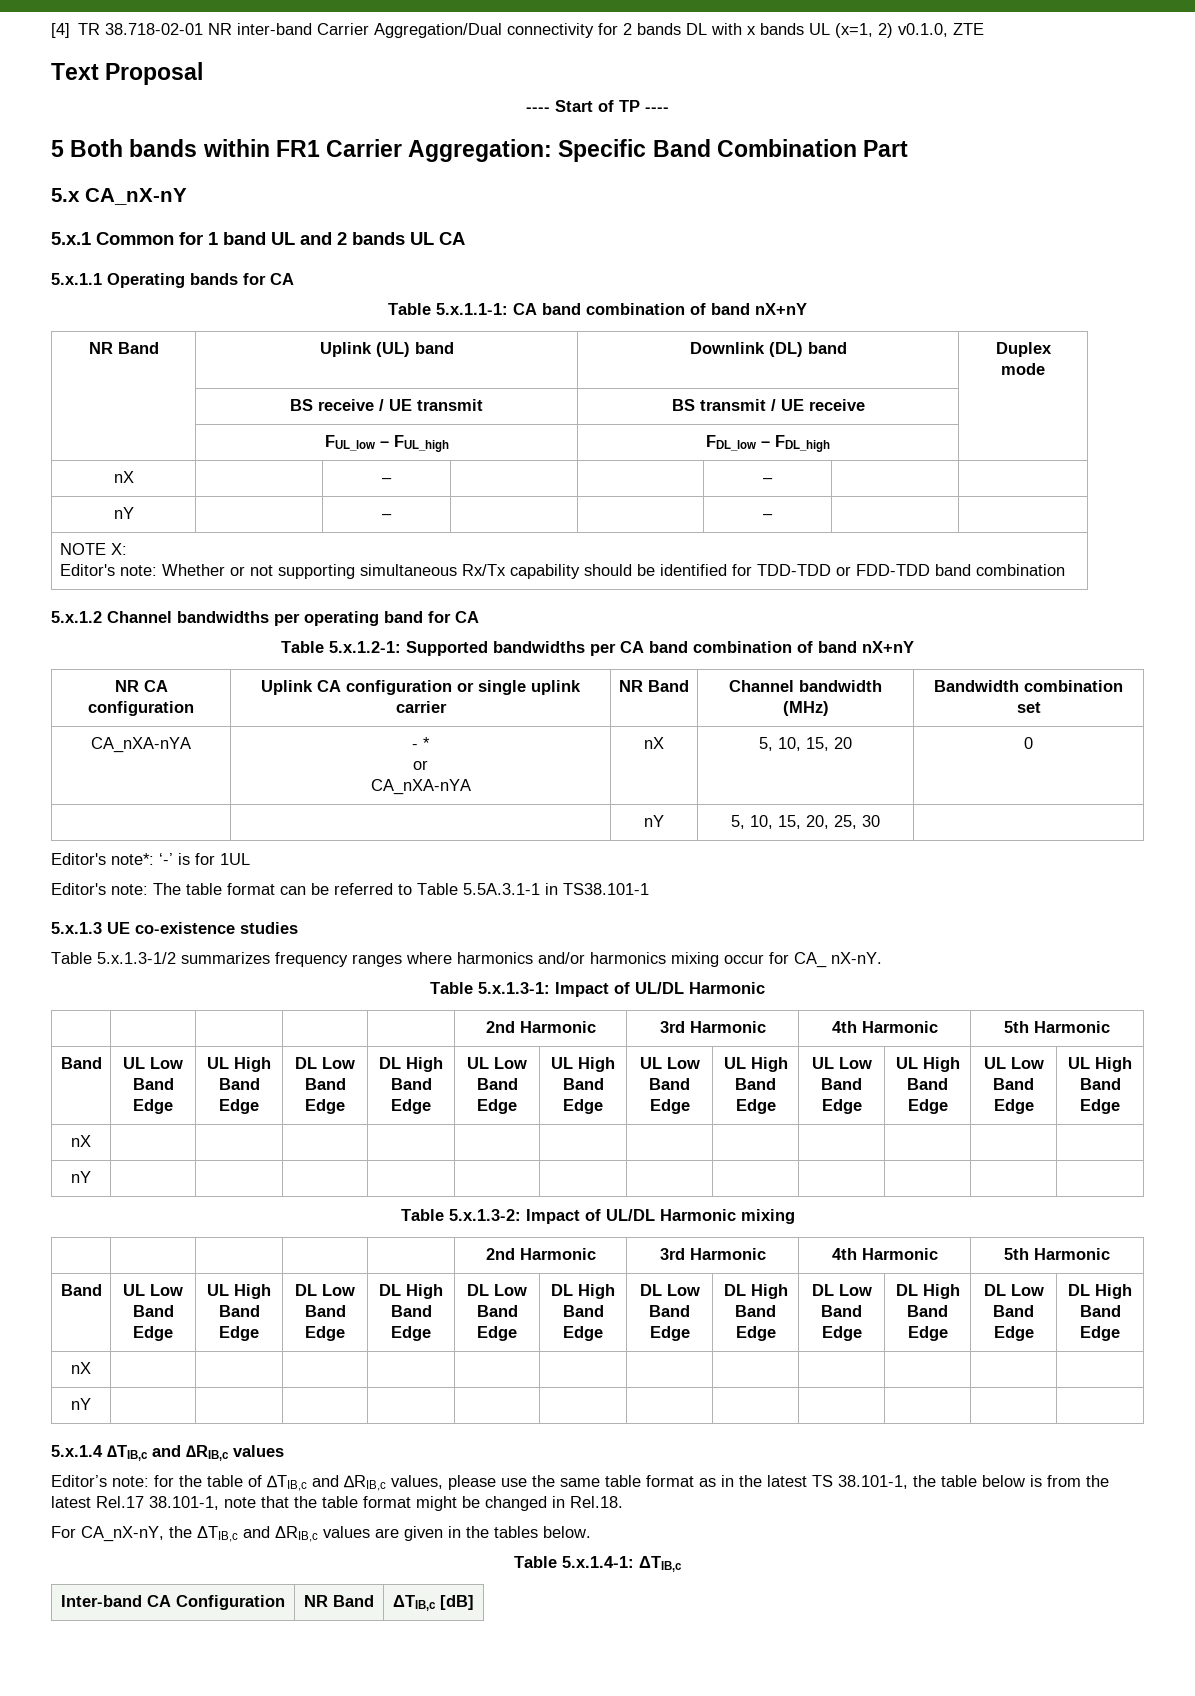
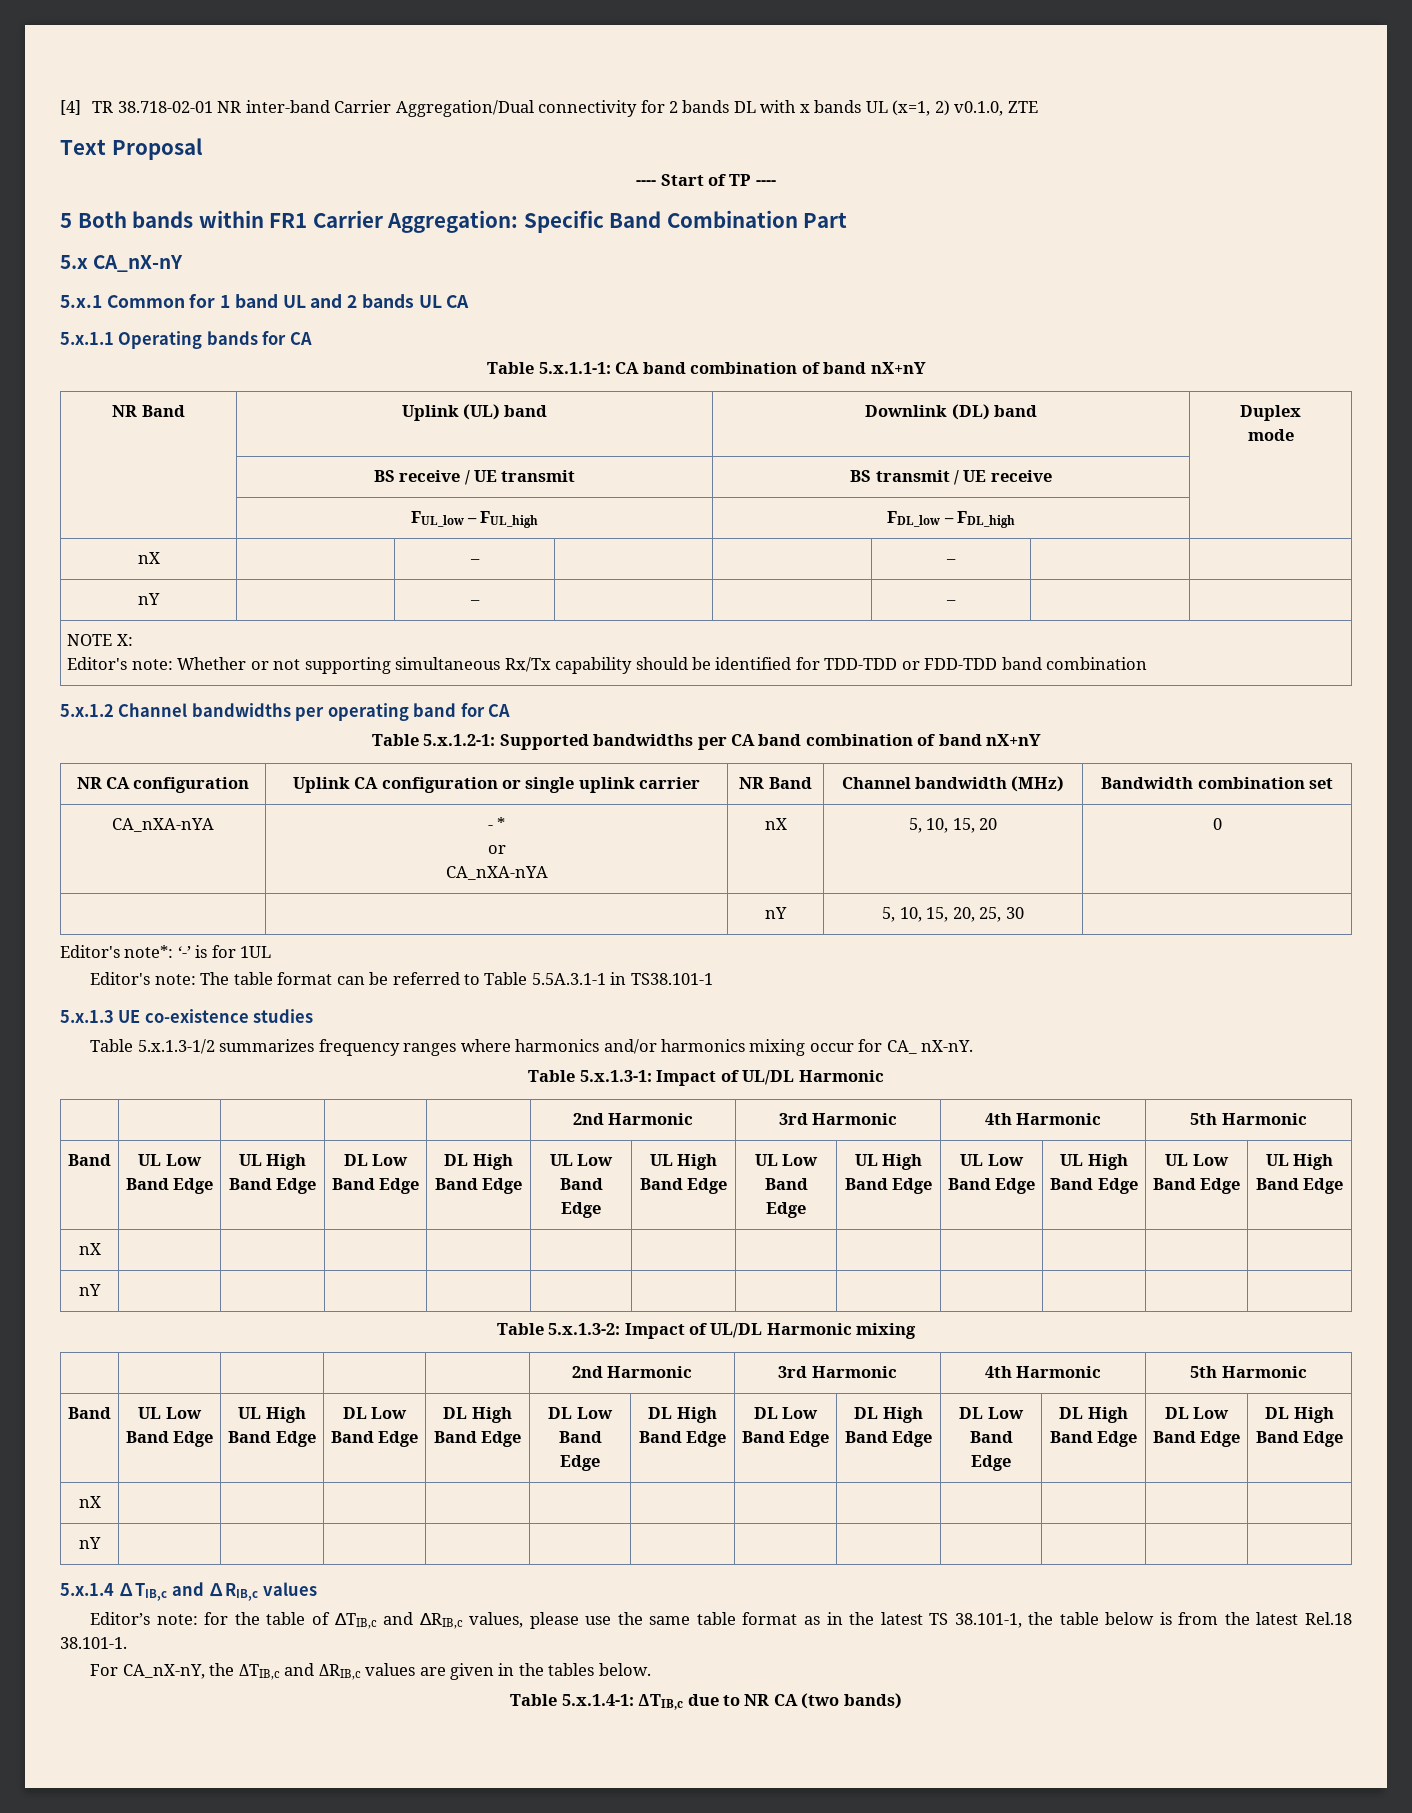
[96,1496,623,1511] Rel.17 38.101-1, note that the table format might be changed in Rel.18. -> [1305,1612,1353,1625] [60,1637,127,1649] Rel.18 38.101-1.
[61,1595,285,1610] [304,1595,374,1607] [393,1595,474,1611] // Inter-band CA Configuration | NR Band | ΔTIB,c [dB] -> [687,1693,902,1709] due to NR CA (two bands)

